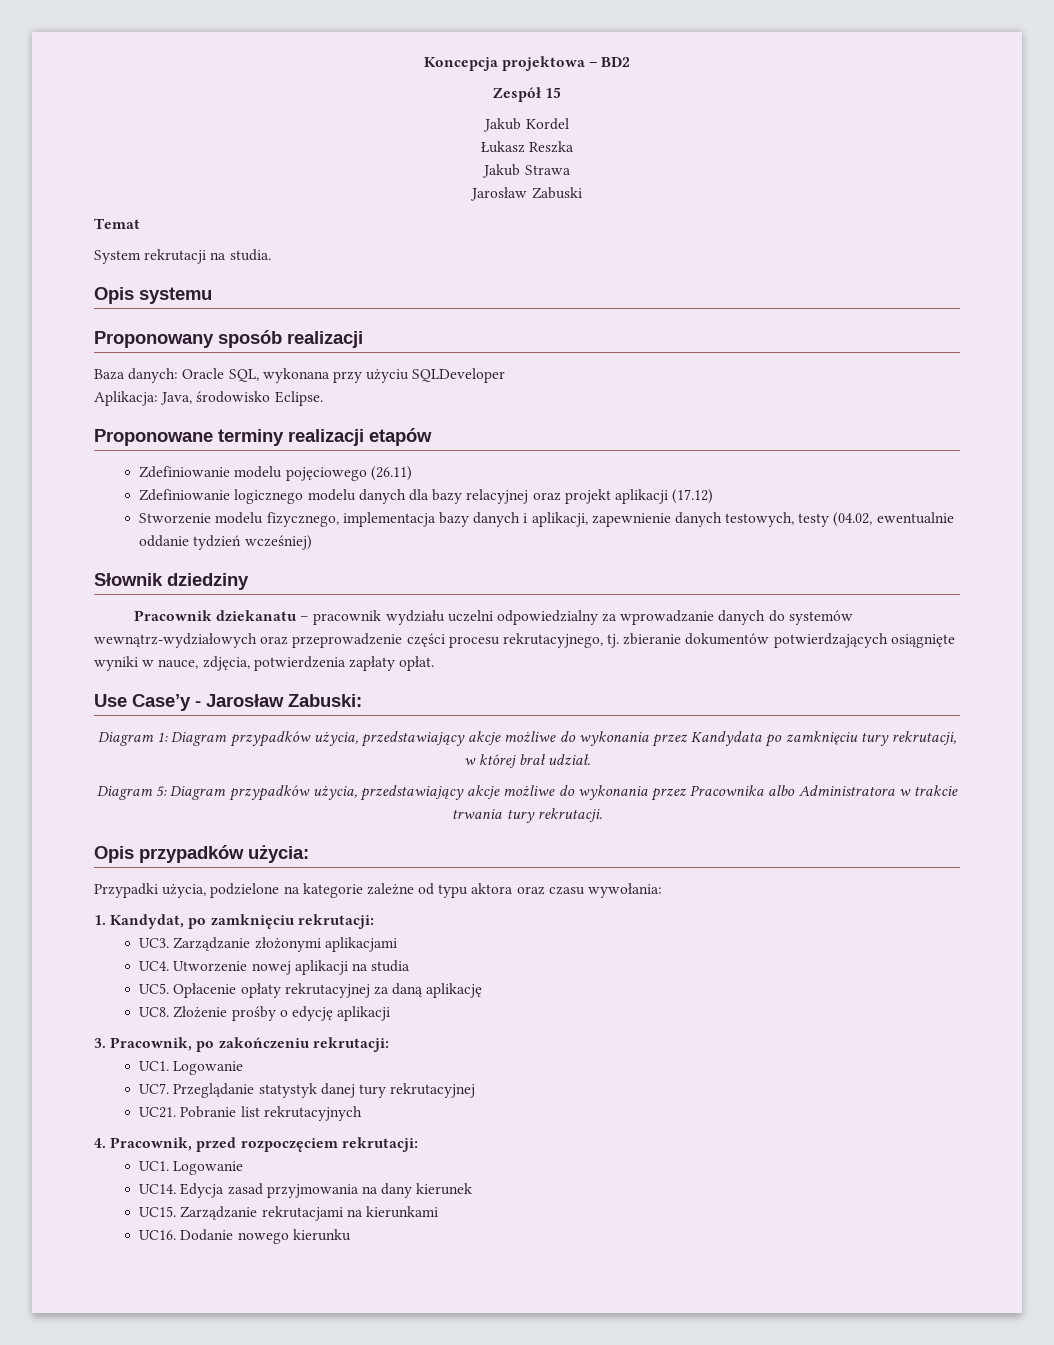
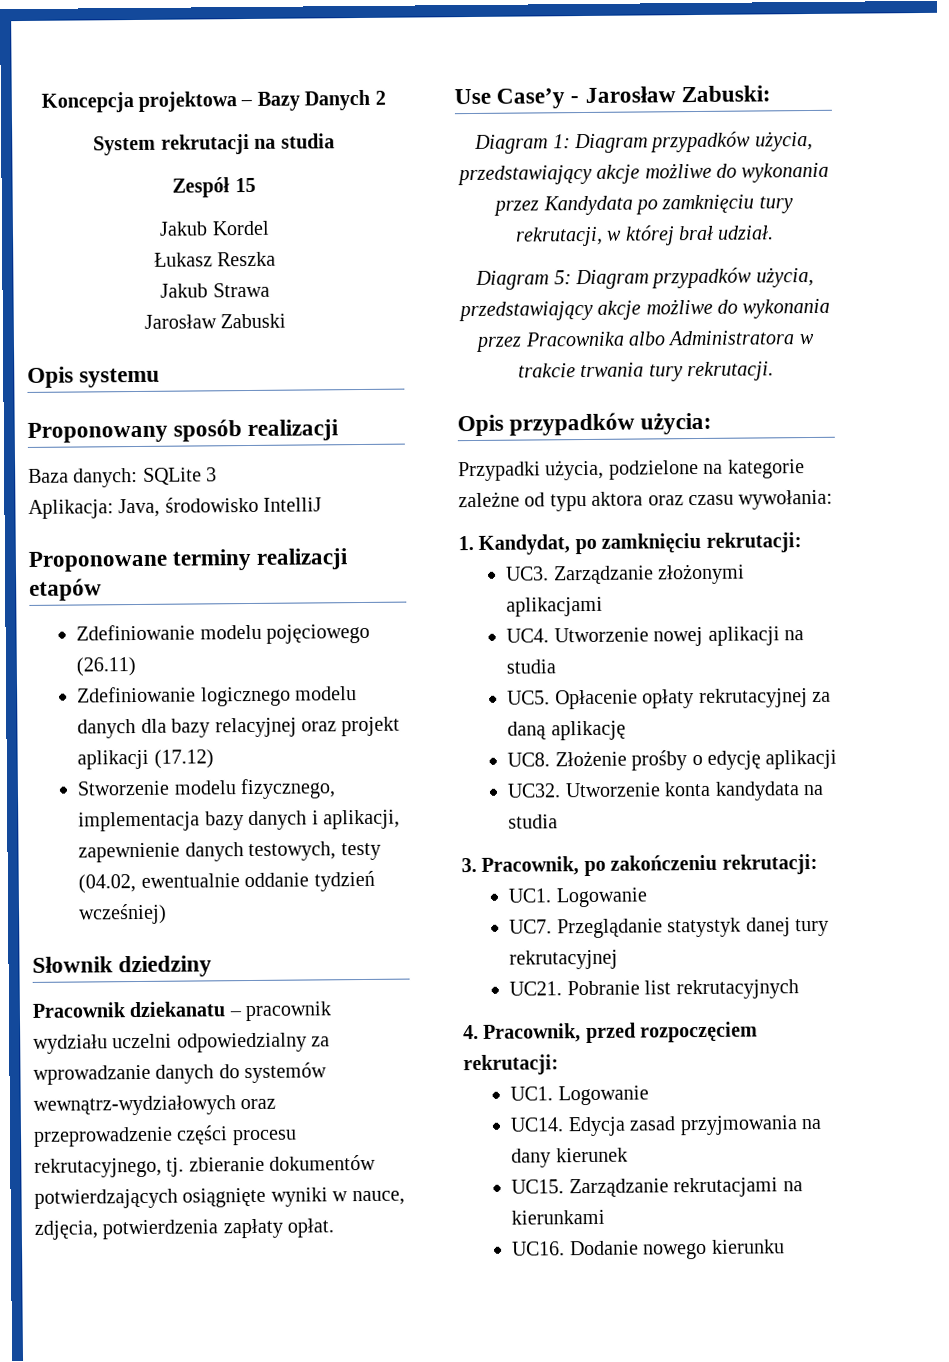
[601,57,631,67] BD2 -> [256,89,386,111] [93,133,335,156] Bazy Danych 2 // System rekrutacji na studia
[94,218,140,229] [94,249,271,264] // Temat // System rekrutacji na studia. -> (287, 321) none
[182,368,506,383] Oracle SQL, wykonana przy użyciu SQLDeveloper -> [142,467,218,485] SQLite 3
[274,391,323,406] Eclipse. -> [263,497,323,512] IntelliJ
(391, 1013) none -> [507,781,825,801] [508,814,559,829] // UC32. Utworzenie konta kandydata na studia

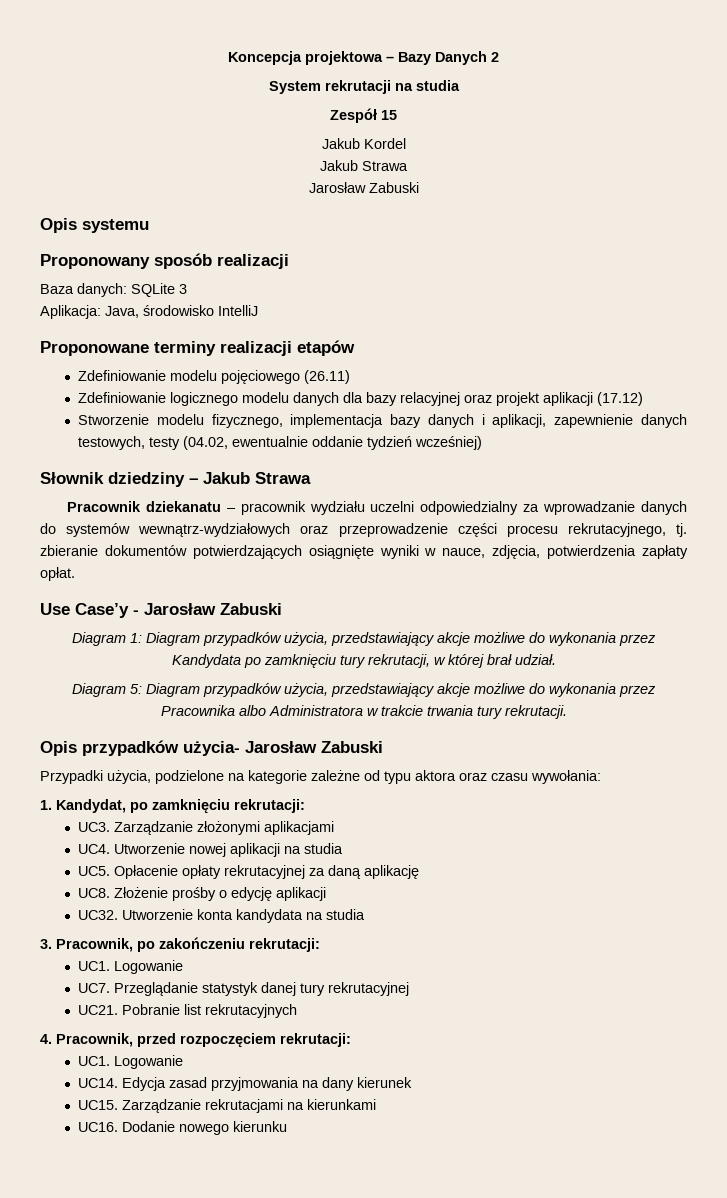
[153,251,277,267] // Łukasz Reszka -> (406, 143) none
(213, 966) none -> [189,472,311,484] – Jakub Strawa
[680,85,771,103] Zabuski: -> [220,603,282,615] Zabuski
[640,412,713,435] użycia: -> [183,741,383,756] użycia- Jarosław Zabuski

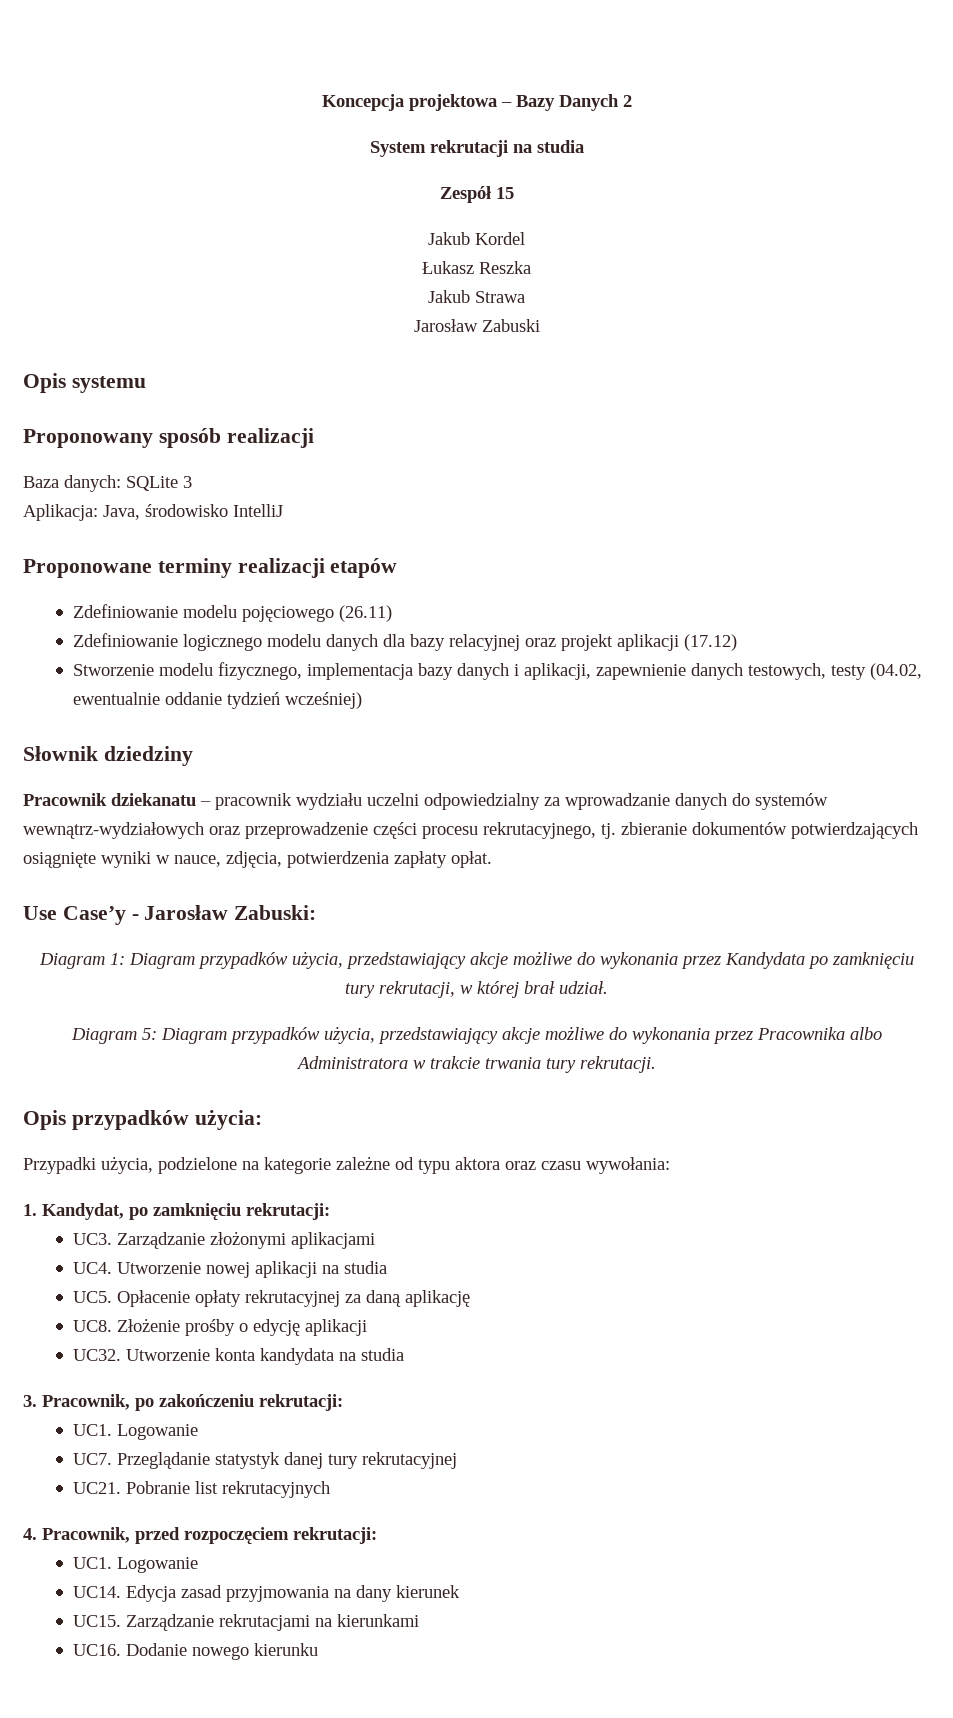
(406, 143) none -> [422,261,531,274] // Łukasz Reszka
[189,472,311,484] – Jakub Strawa -> (193, 756) none
[220,603,282,615] Zabuski -> [234,905,317,920] Zabuski:
[183,741,383,756] użycia- Jarosław Zabuski -> [194,1110,262,1130] użycia:

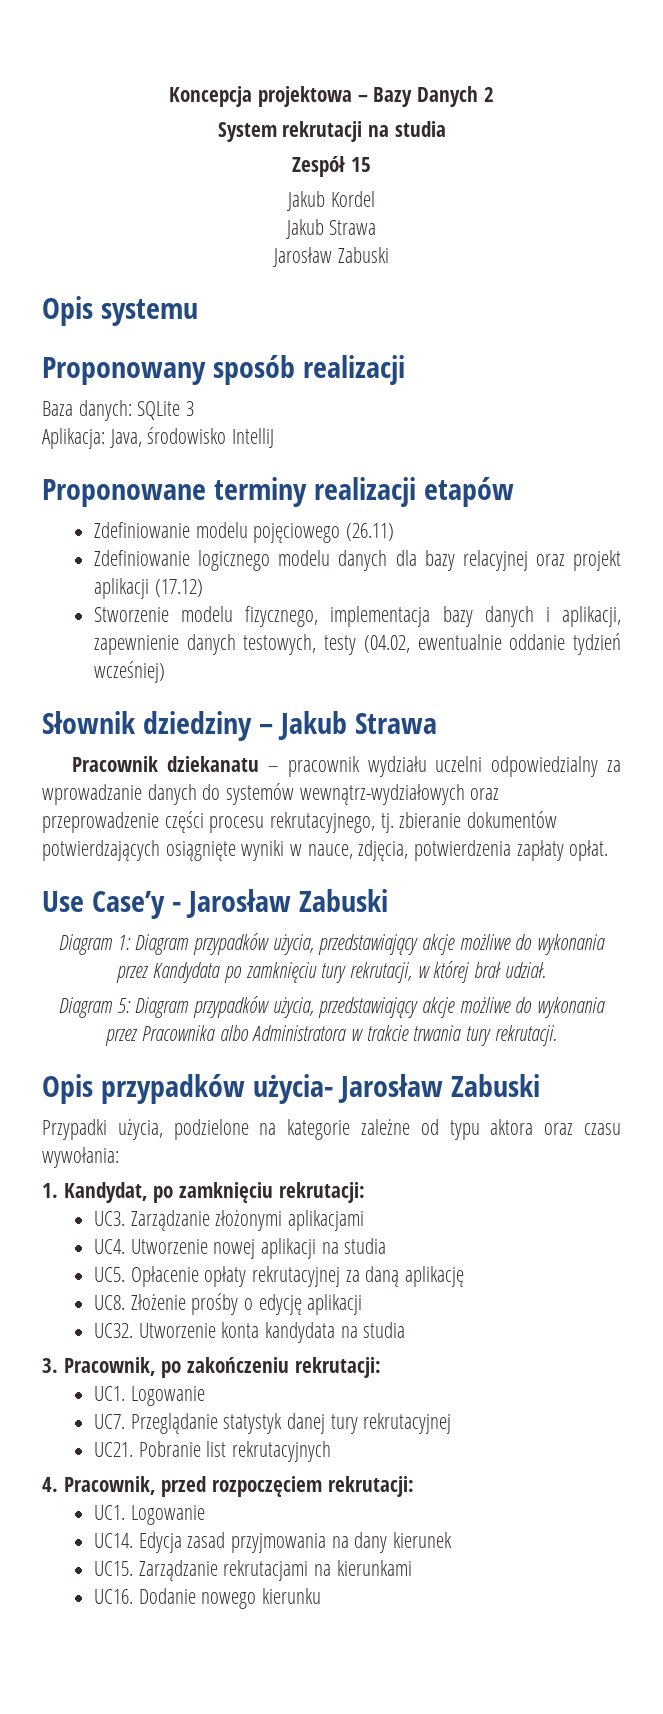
[422,261,531,274] // Łukasz Reszka -> (375, 199) none
(193, 756) none -> [258,711,437,740] – Jakub Strawa
[234,905,317,920] Zabuski: -> [298,889,388,912] Zabuski
[194,1110,262,1130] użycia: -> [252,1074,540,1104] użycia- Jarosław Zabuski

